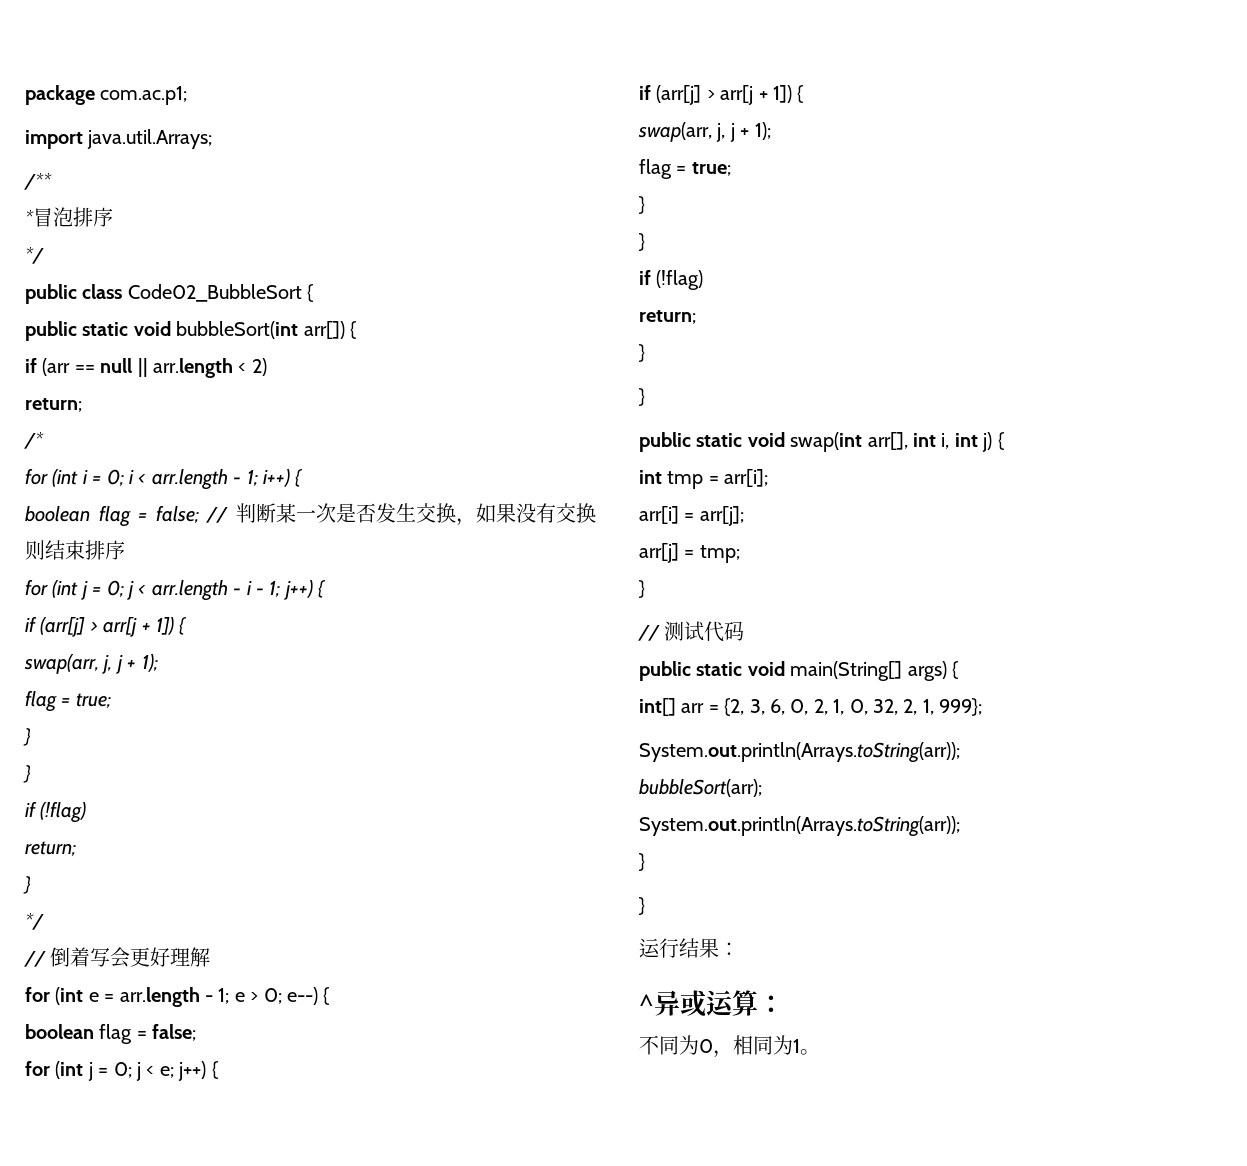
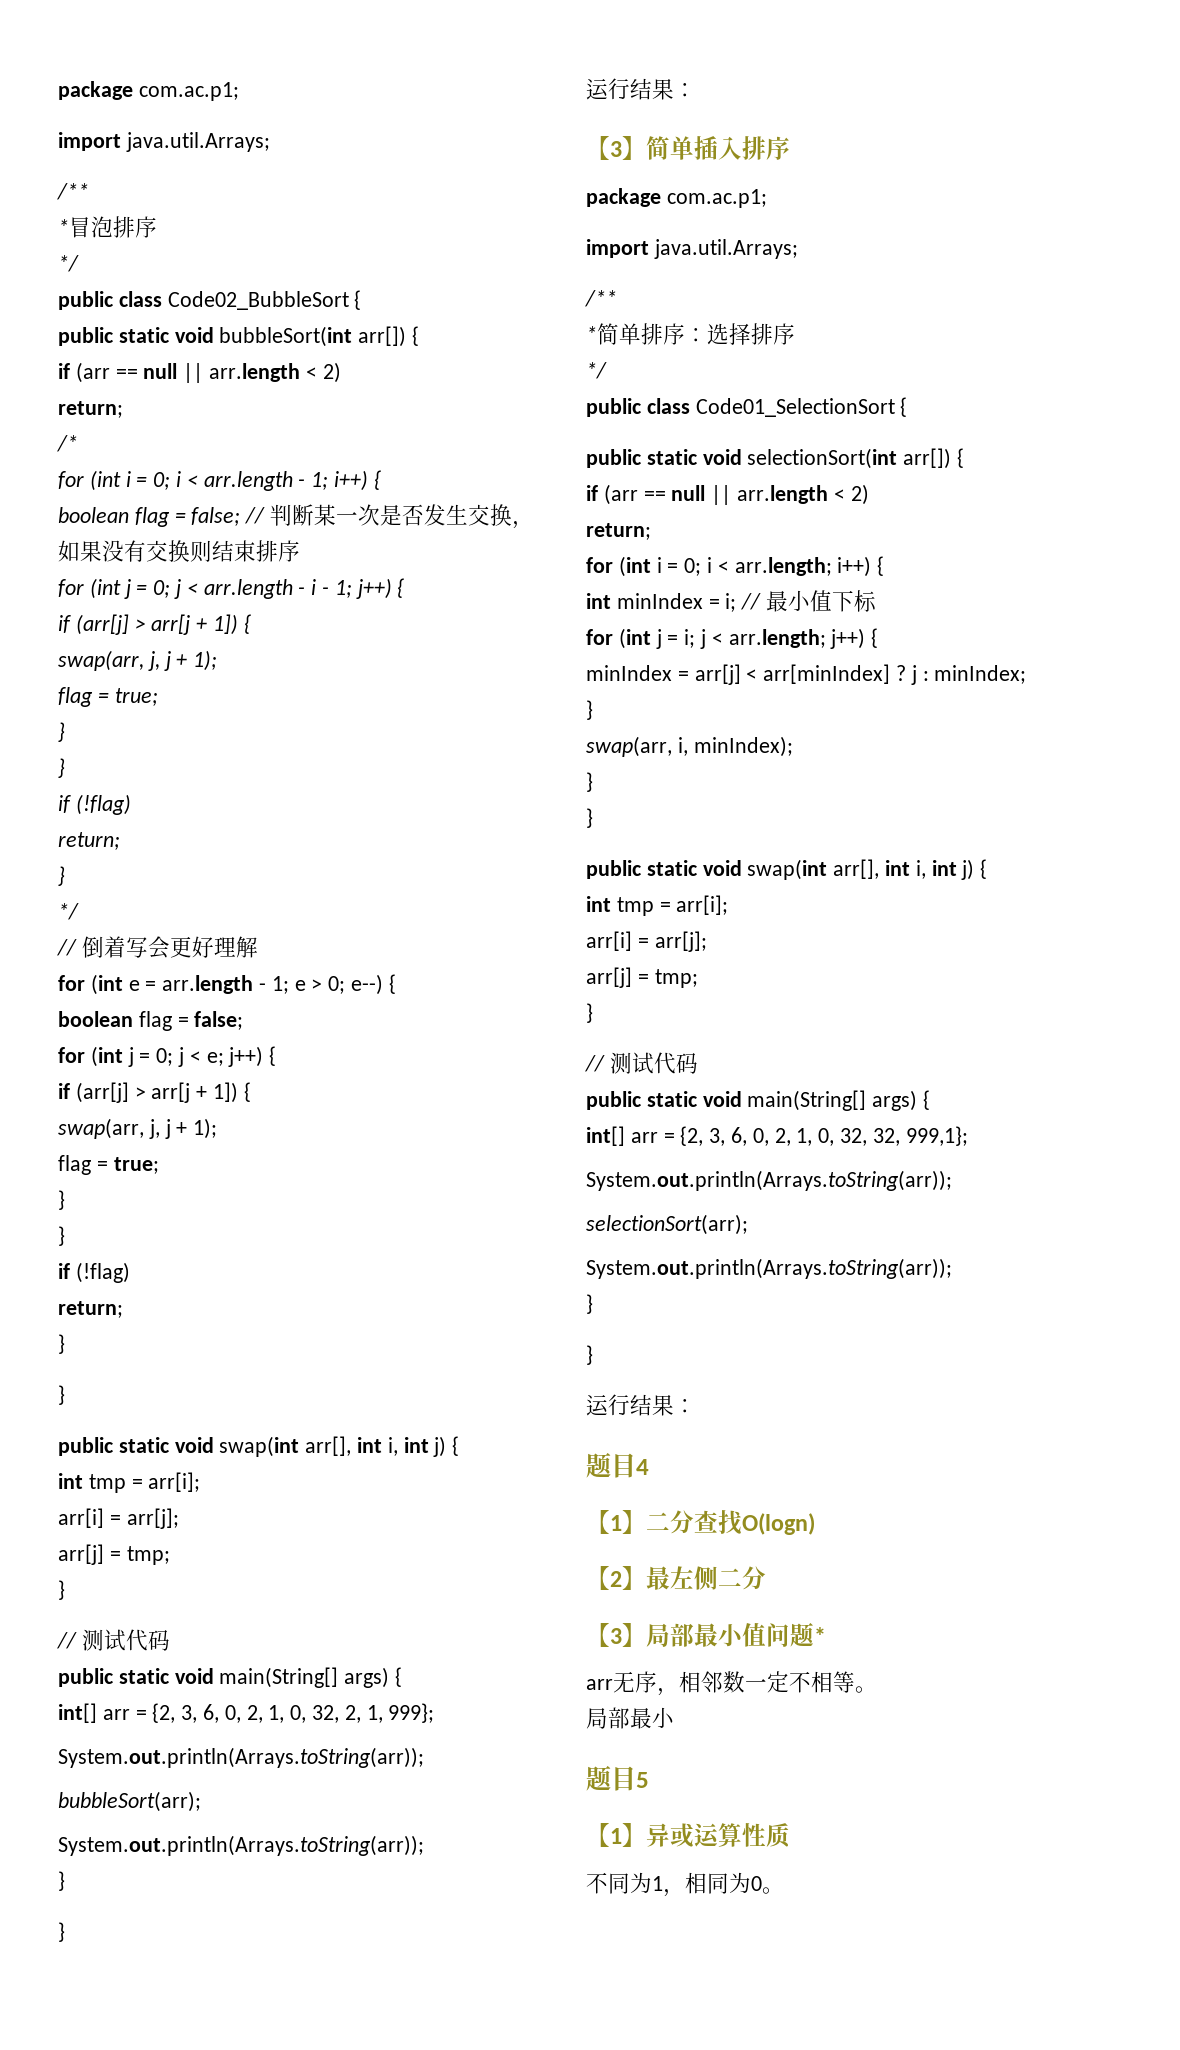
[639,994,654,1013] ^ -> [586,136,790,160] [586,188,767,208] [586,239,798,259] [585,290,617,307] [586,323,795,345] [586,362,607,379] [586,397,908,417] [586,448,965,469] [586,484,869,505] [586,523,651,540] [586,556,885,577] [586,590,878,612] [586,628,879,649] [586,664,1027,685] [586,700,593,720] [586,736,793,757] [586,772,593,792] [586,808,593,828] [586,859,988,880] [586,895,729,916] [586,931,707,952] [586,967,698,988] [586,1003,593,1023] [585,1052,698,1074] [586,1090,931,1111] [586,1126,968,1146] [586,1170,952,1191] [586,1214,748,1235] [586,1258,952,1279] [586,1294,593,1314] [586,1345,593,1365] [586,1394,696,1416] [586,1452,649,1478] [586,1510,815,1535] [586,1566,766,1590] [586,1622,826,1647] [586,1671,877,1696] [586,1707,674,1729] [586,1765,649,1791] [586,1823,646,1847] 【3】简单插入排序 // package com.ac.p1; // import java.util.Arrays; // /** // *简单排序：选择排序 // */ // public class Code01_SelectionSort { // public static void selectionSort(int arr[]) { // if (arr == null || arr.length < 2) // return; // for (int i = 0; i < arr.length; i++) { // int minIndex = i; // 最小值下标 // for (int j = i; j < arr.length; j++) { // minIndex = arr[j] < arr[minIndex] ? j : minIndex; // } // swap(arr, i, minIndex); // } // } // public static void swap(int arr[], int i, int j) { // int tmp = arr[i]; // arr[i] = arr[j]; // arr[j] = tmp; // } // // 测试代码 // public static void main(String[] args) { // int[] arr = {2, 3, 6, 0, 2, 1, 0, 32, 32, 999,1}; // System.out.println(Arrays.toString(arr)); // selectionSort(arr); // System.out.println(Arrays.toString(arr)); // } // } // 运行结果： // 题目4 // 【1】二分查找O(logn) // 【2】最左侧二分 // 【3】局部最小值问题* // arr无序，相邻数一定不相等。 // 局部最小 // 题目5 // 【1】
[758,995,784,1013] ： -> [742,1823,790,1847] 性质
[699,1039,713,1053] 0 -> [652,1876,663,1891] 1
[793,1039,800,1053] 1 -> [751,1876,762,1891] 0

